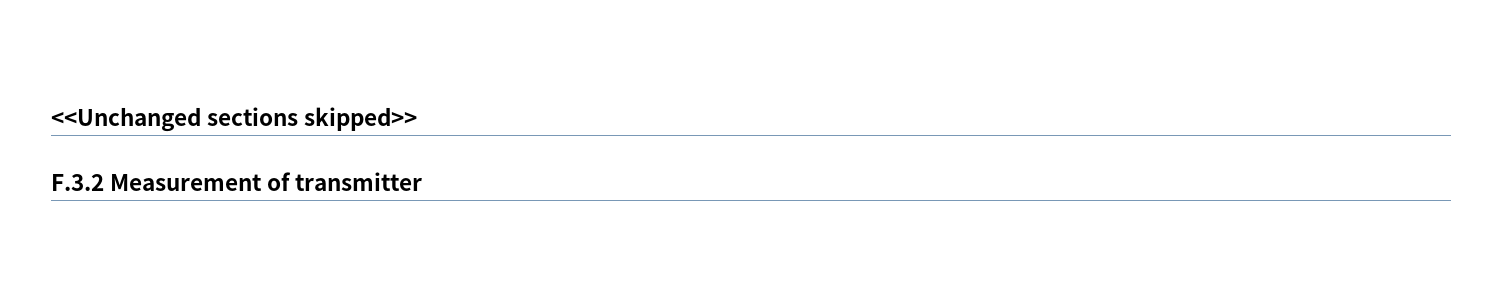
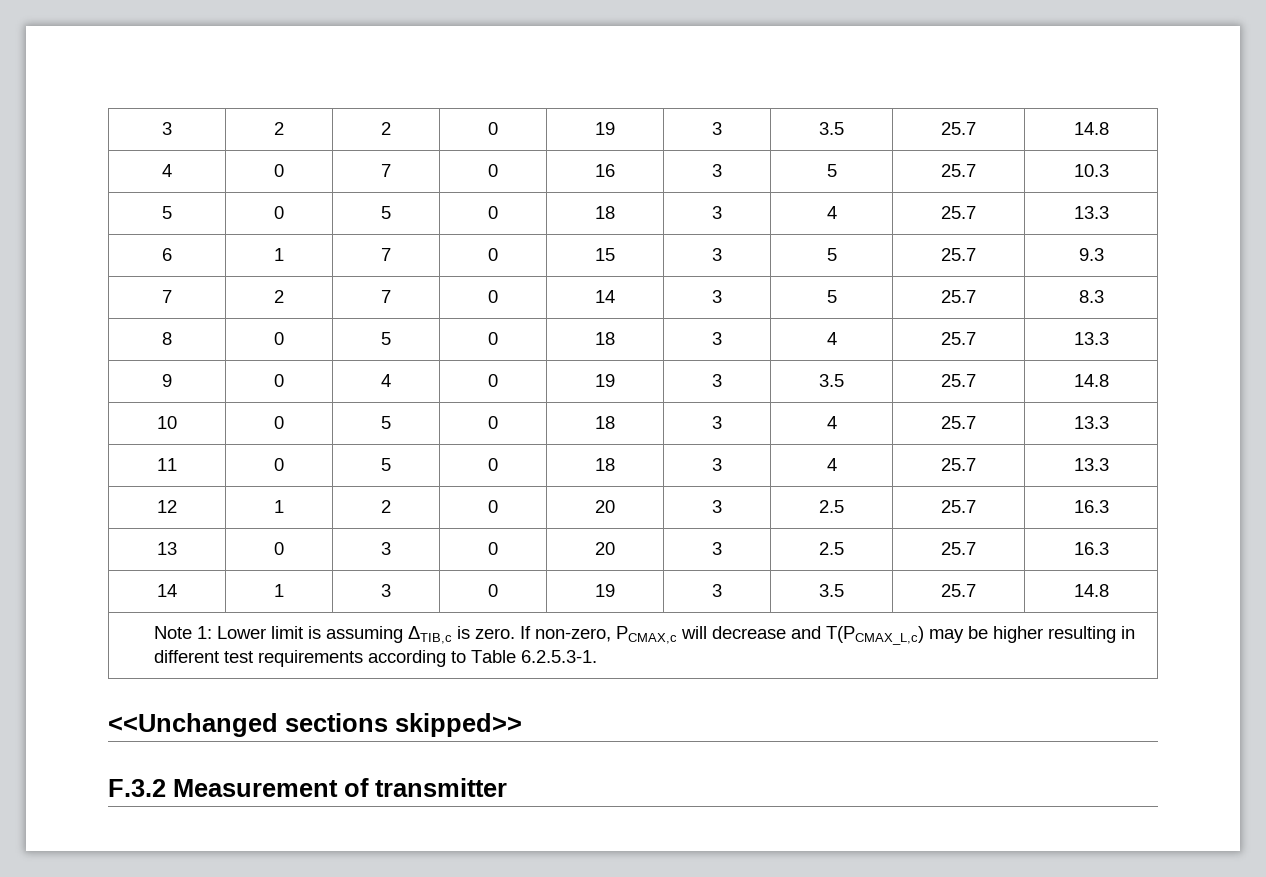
(51, 119) none -> [162,122,172,135] [274,122,284,135] [381,122,391,135] [488,122,498,135] [595,122,615,135] [712,122,722,135] [819,122,844,135] [941,122,976,135] [1073,122,1109,135] [162,164,172,177] [274,164,284,177] [381,164,391,177] [488,164,498,177] [595,164,615,177] [712,164,722,177] [826,164,837,177] [941,164,976,177] [1073,164,1109,177] [162,206,172,219] [274,206,284,219] [381,206,391,219] [488,206,498,219] [595,206,615,219] [712,206,722,219] [826,206,837,219] [941,206,976,219] [1073,206,1109,219] [162,248,172,261] [274,248,284,261] [381,248,391,261] [488,248,498,261] [595,248,615,261] [712,248,722,261] [826,248,837,261] [941,248,976,261] [1078,248,1104,261] [162,290,172,303] [274,290,284,303] [381,290,391,303] [488,290,498,303] [595,290,615,303] [712,290,722,303] [826,290,837,303] [941,290,976,303] [1078,290,1104,303] [162,332,172,345] [274,332,284,345] [381,332,391,345] [488,332,498,345] [595,332,615,345] [712,332,722,345] [826,332,837,345] [941,332,976,345] [1073,332,1109,345] [162,374,172,387] [274,374,284,387] [381,374,391,387] [488,374,498,387] [595,374,615,387] [712,374,722,387] [819,374,844,387] [941,374,976,387] [1073,374,1109,387] [157,416,177,429] [274,416,284,429] [381,416,391,429] [488,416,498,429] [595,416,615,429] [712,416,722,429] [826,416,837,429] [941,416,976,429] [1073,416,1109,429] [157,458,177,471] [274,458,284,471] [381,458,391,471] [488,458,498,471] [595,458,615,471] [712,458,722,471] [826,458,837,471] [941,458,976,471] [1073,458,1109,471] [157,500,177,513] [274,500,284,513] [381,500,391,513] [488,500,498,513] [595,500,615,513] [712,500,722,513] [819,500,844,513] [941,500,976,513] [1073,500,1109,513] [157,542,177,555] [274,542,284,555] [381,542,391,555] [488,542,498,555] [595,542,615,555] [712,542,722,555] [819,542,844,555] [941,542,976,555] [1073,542,1109,555] [157,584,177,597] [274,584,284,597] [381,584,391,597] [488,584,498,597] [595,584,615,597] [712,584,722,597] [819,584,844,597] [941,584,976,597] [1073,584,1109,597] [153,626,1135,645] [153,650,597,667] 3 | 2 | 2 | 0 | 19 | 3 | 3.5 | 25.7 | 14.8 // 4 | 0 | 7 | 0 | 16 | 3 | 5 | 25.7 | 10.3 // 5 | 0 | 5 | 0 | 18 | 3 | 4 | 25.7 | 13.3 // 6 | 1 | 7 | 0 | 15 | 3 | 5 | 25.7 | 9.3 // 7 | 2 | 7 | 0 | 14 | 3 | 5 | 25.7 | 8.3 // 8 | 0 | 5 | 0 | 18 | 3 | 4 | 25.7 | 13.3 // 9 | 0 | 4 | 0 | 19 | 3 | 3.5 | 25.7 | 14.8 // 10 | 0 | 5 | 0 | 18 | 3 | 4 | 25.7 | 13.3 // 11 | 0 | 5 | 0 | 18 | 3 | 4 | 25.7 | 13.3 // 12 | 1 | 2 | 0 | 20 | 3 | 2.5 | 25.7 | 16.3 // 13 | 0 | 3 | 0 | 20 | 3 | 2.5 | 25.7 | 16.3 // 14 | 1 | 3 | 0 | 19 | 3 | 3.5 | 25.7 | 14.8 // Note 1: Lower limit is assuming ΔTIB,c is zero. If non-zero, PCMAX,c will decrease and T(PCMAX_L,c) may be higher resulting in different test requirements according to Table 6.2.5.3-1. //

